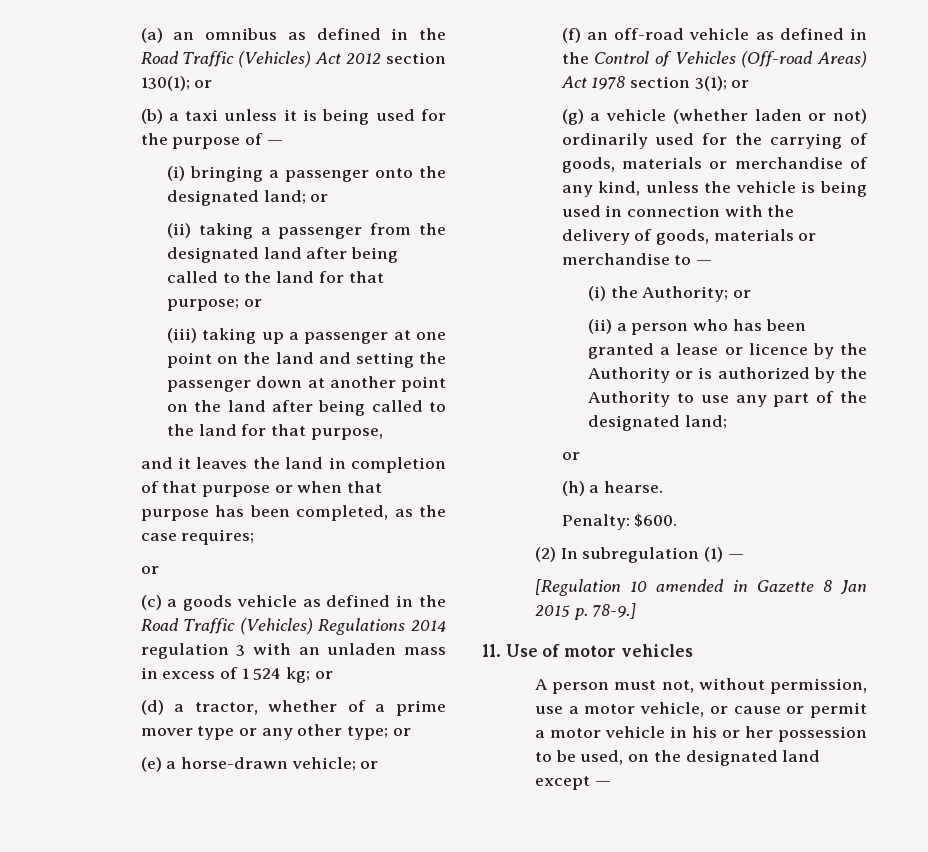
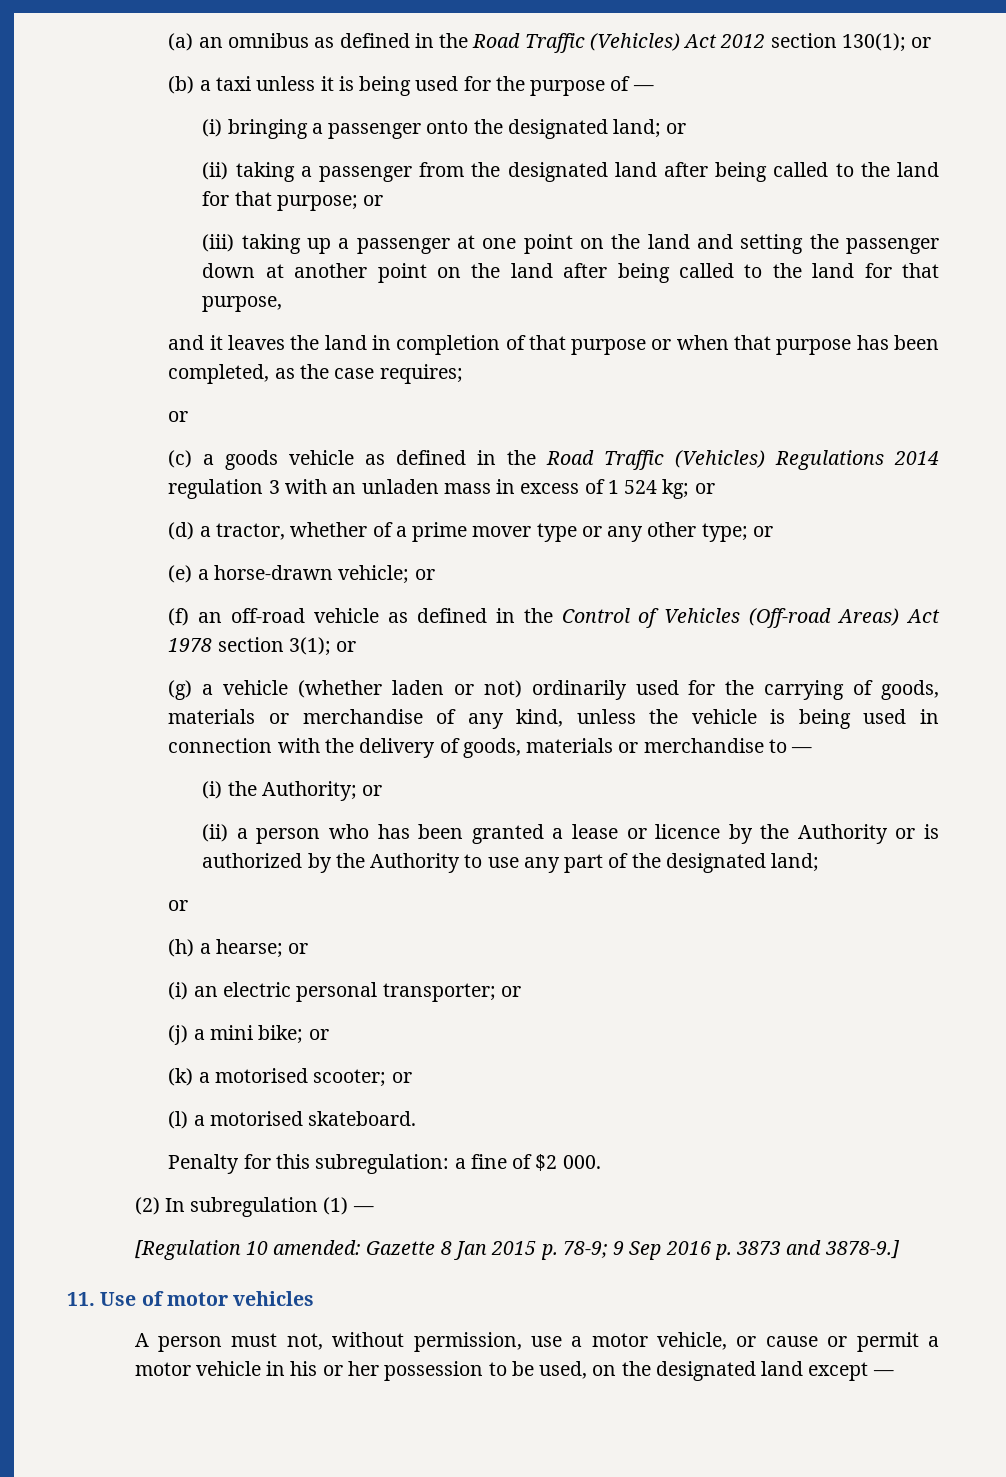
[603,481,663,493] [561,514,678,530] hearse. // Penalty: $600. -> [215,939,309,958] [168,982,521,1002] [168,1025,329,1045] [168,1068,412,1087] [168,1111,417,1129] [168,1154,601,1174] hearse; or // (i) an electric personal transporter; or // (j) a mini bike; or // (k) a motorised scooter; or // (l) a motorised skateboard. // Penalty for this subregulation: a fine of $2 000.
[656,579,748,592] amended in -> [273,1240,362,1255] amended:
[592,603,637,619] 78-9.] -> [562,1240,900,1260] 78-9; 9 Sep 2016 p. 3873 and 3878-9.]

